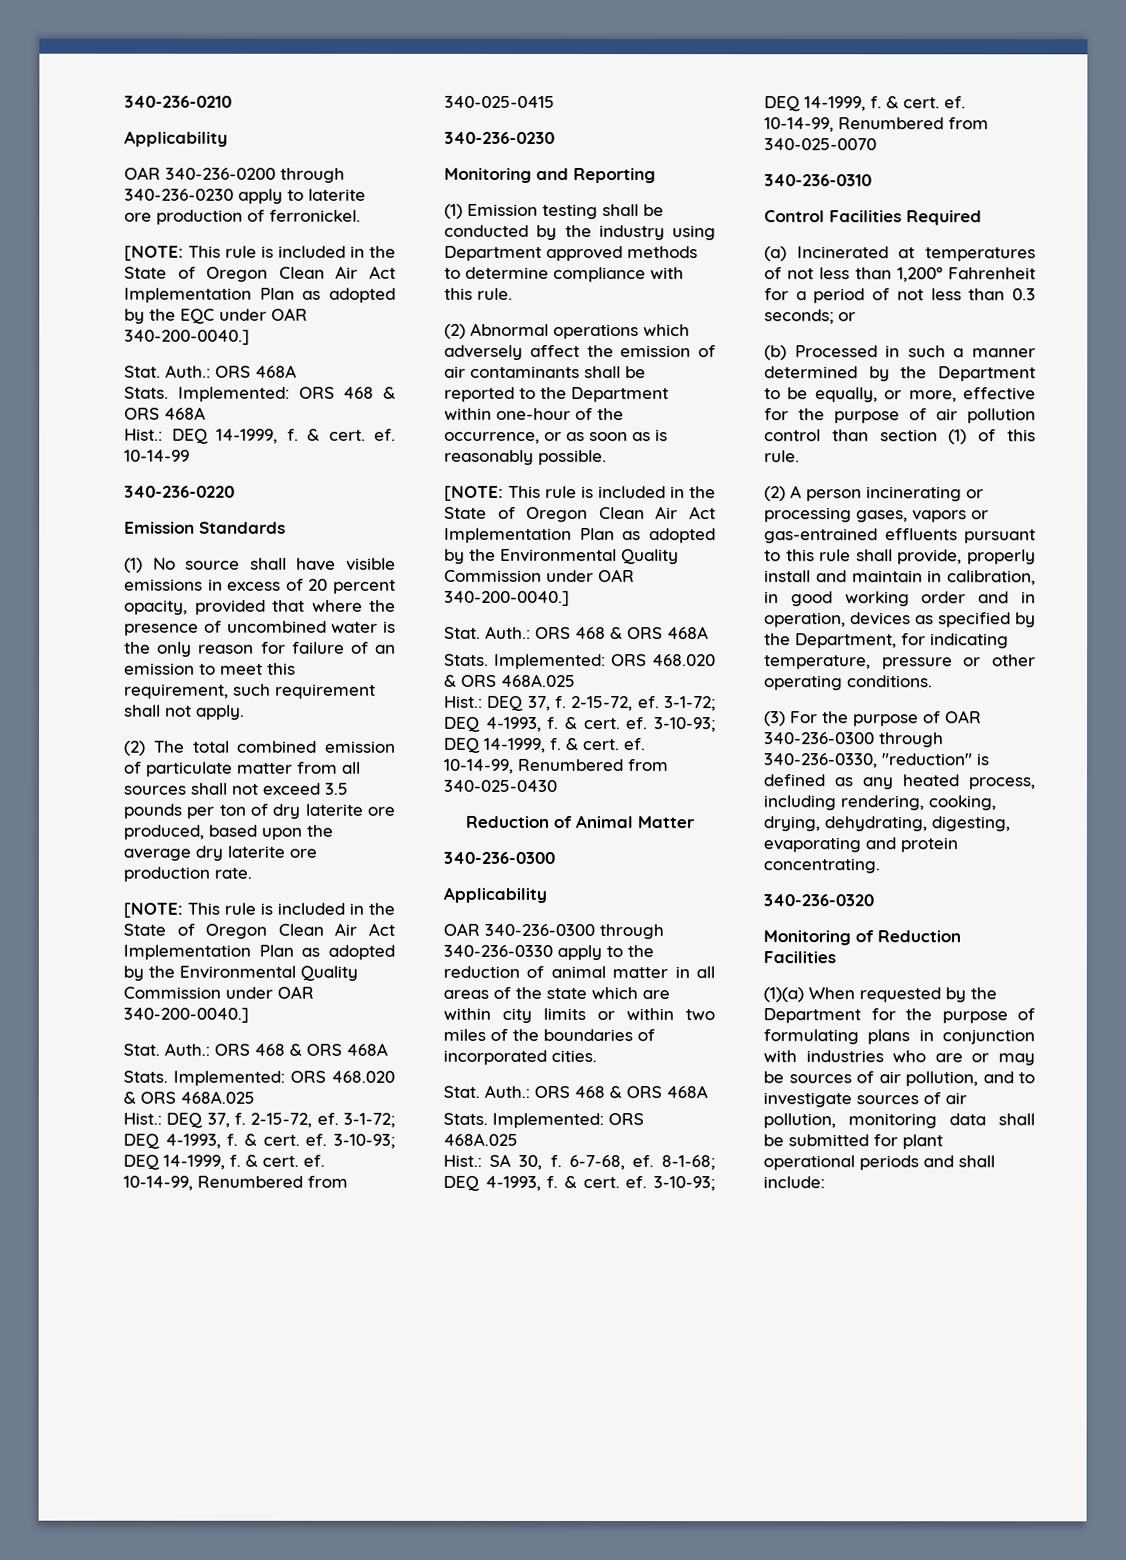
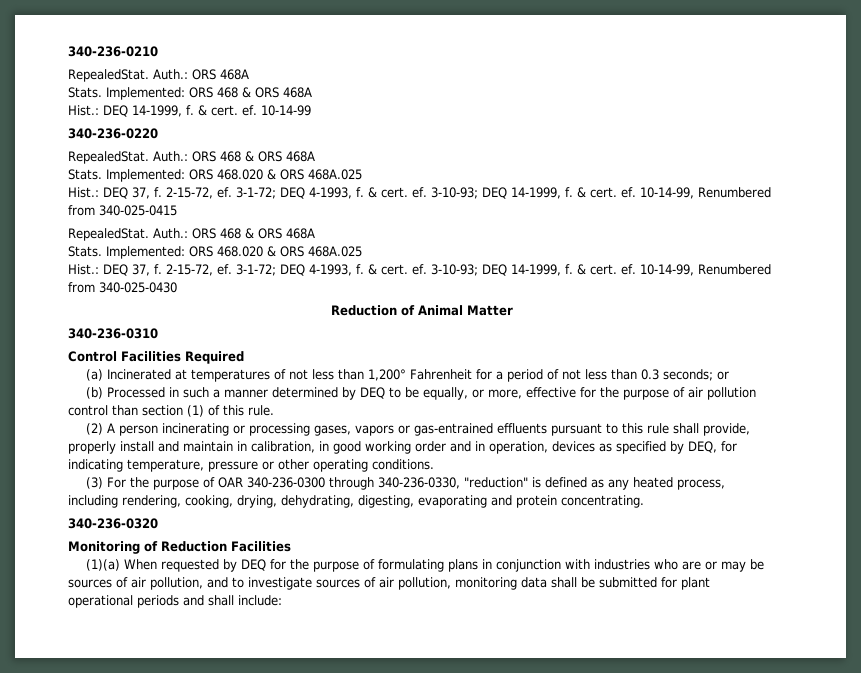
[124,130,228,147] [124,166,345,183] [124,188,366,204] [124,209,361,225] [124,245,396,261] [124,265,396,282] [124,287,396,303] [124,307,308,324] [124,329,250,345] [124,365,161,378] Applicability // OAR 340-236-0200 through 340-236-0230 apply to laterite ore production of ferronickel. // [NOTE: This rule is included in the State of Oregon Clean Air Act Implementation Plan as adopted by the EQC under OAR 340-200-0040.] // Stat. -> [68,69,149,82] RepealedStat.
[124,521,286,534] [124,557,396,573] [124,578,396,594] [124,599,396,615] [124,620,396,636] [124,641,396,657] [124,662,296,675] [124,683,376,699] [124,704,245,720] [124,740,396,756] [124,761,361,777] [123,782,348,795] [123,803,395,819] [123,824,333,840] [123,845,317,861] [123,866,252,882] [123,902,395,918] [123,922,395,939] [123,944,395,960] [123,965,358,981] [123,985,314,999] [123,1007,249,1023] [123,1043,160,1056] Emission Standards // (1) No source shall have visible emissions in excess of 20 percent opacity, provided that where the presence of uncombined water is the only reason for failure of an emission to meet this requirement, such requirement shall not apply. // (2) The total combined emission of particulate matter from all sources shall not exceed 3.5 pounds per ton of dry laterite ore produced, based upon the average dry laterite ore production rate. // [NOTE: This rule is included in the State of Oregon Clean Air Act Implementation Plan as adopted by the Environmental Quality Commission under OAR 340-200-0040.] // Stat. -> [68,151,149,164] RepealedStat.
[444,131,555,144] [444,167,656,184] [444,203,664,220] [444,224,716,241] [444,245,698,262] [444,266,684,283] [444,287,513,300] [444,322,690,340] [444,344,716,360] [444,365,646,379] [444,386,669,403] [444,407,624,421] [444,429,668,444] [444,449,607,466] [444,485,716,501] [444,506,716,523] [444,527,716,544] [444,548,679,565] [444,569,635,583] [444,590,570,607] [444,626,481,639] 340-236-0230 // Monitoring and Reporting // (1) Emission testing shall be conducted by the industry using Department approved methods to determine compliance with this rule. // (2) Abnormal operations which adversely affect the emission of air contaminants shall be reported to the Department within one-hour of the occurrence, or as soon as is reasonably possible. // [NOTE: This rule is included in the State of Oregon Clean Air Act Implementation Plan as adopted by the Environmental Quality Commission under OAR 340-200-0040.] // Stat. -> [68,228,149,241] RepealedStat.
[443,851,555,864] [443,886,547,903] [443,922,664,940] [443,944,654,961] [443,965,715,979] [443,986,670,1000] [443,1007,715,1023] [443,1028,655,1042] [443,1049,597,1065] [443,1084,708,1099] [443,1112,644,1129] [443,1132,518,1146] [443,1153,715,1171] [443,1175,715,1192] [764,96,966,112] [764,117,989,133] [764,138,877,151] // 340-236-0300 // Applicability // OAR 340-236-0300 through 340-236-0330 apply to the reduction of animal matter in all areas of the state which are within city limits or within two miles of the boundaries of incorporated cities. // Stat. Auth.: ORS 468 & ORS 468A // Stats. Implemented: ORS 468A.025 // Hist.: SA 30, f. 6-7-68, ef. 8-1-68; DEQ 4-1993, f. & cert. ef. 3-10-93; DEQ 14-1999, f. & cert. ef. 10-14-99, Renumbered from 340-025-0070 -> (513, 310) none
[900,366,1036,382] the Department -> [359,387,385,399] DEQ
[764,633,897,649] the Department, -> [688,441,717,453] DEQ,
[970,987,997,1000] [763,1008,861,1024] the Department -> [240,559,266,571] DEQ

